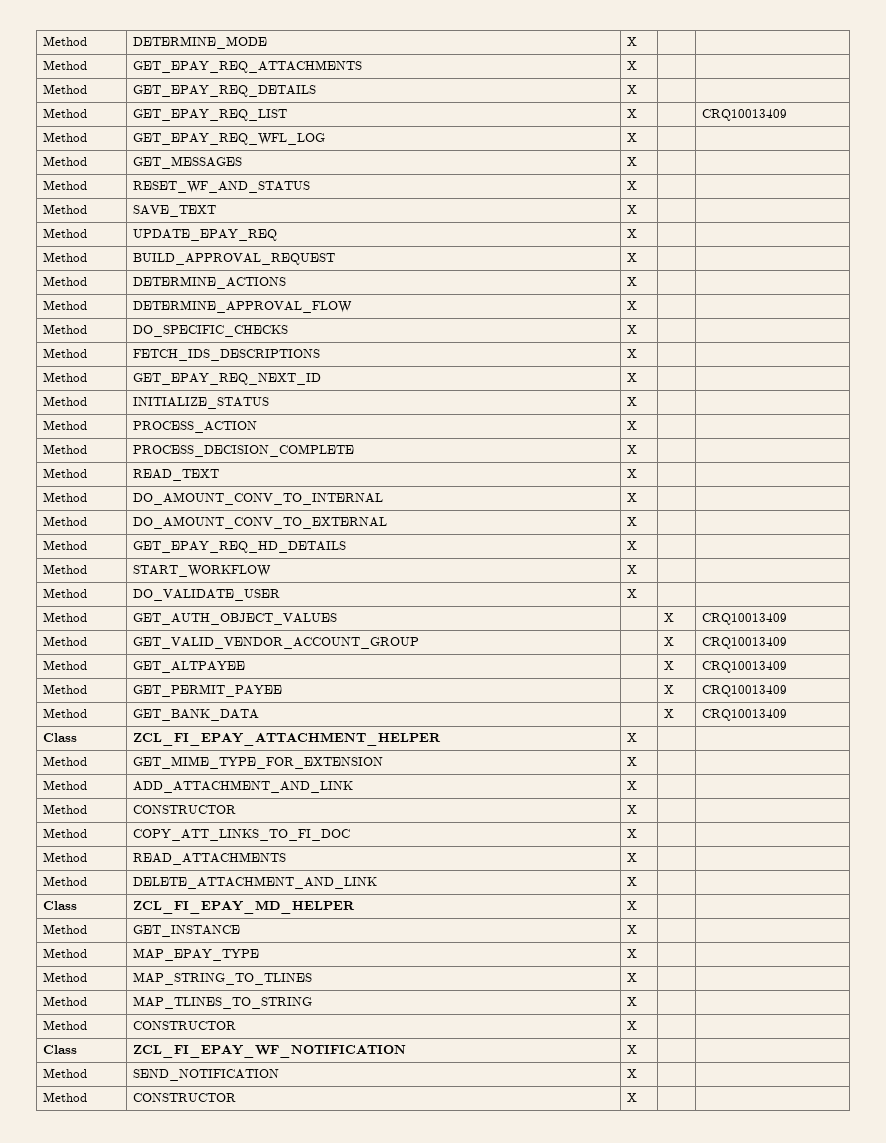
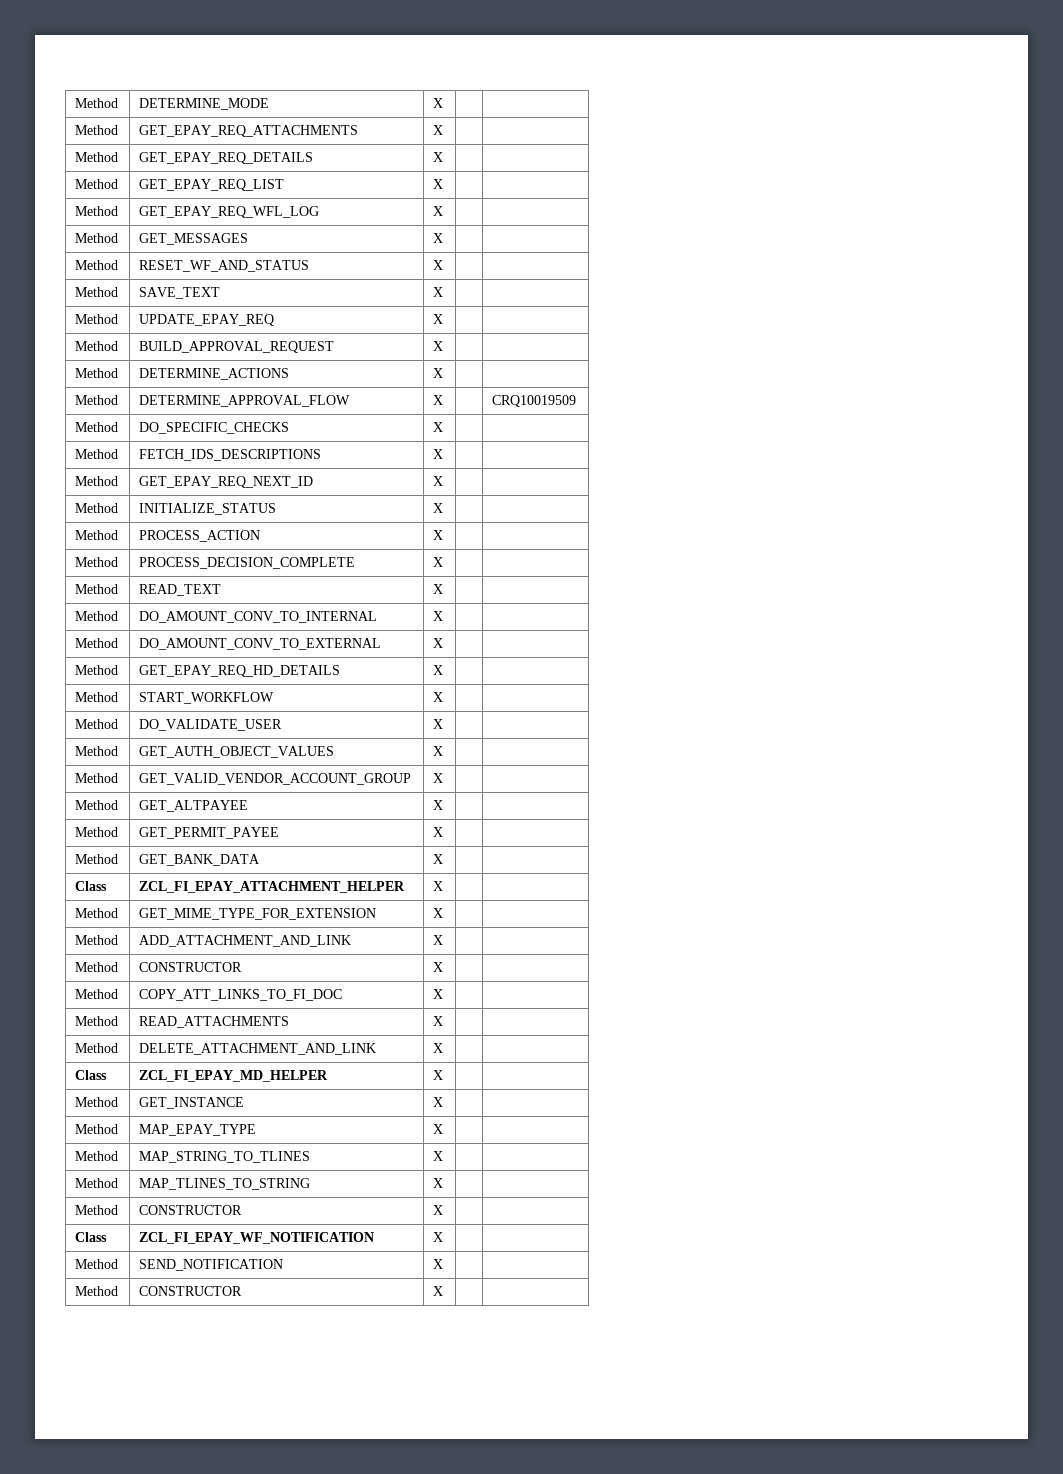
[701,109,787,121] CRQ10013409 -> (444, 184) none
(637, 305) none -> [492,395,577,407] CRQ10019509
[663,613,674,622] [701,613,787,625] | X | CRQ10013409 -> [433,746,444,756] X | |
[663,637,674,646] [701,637,787,649] | X | CRQ10013409 -> [433,773,444,783] X | |
[663,661,674,670] [701,661,787,673] | X | CRQ10013409 -> [433,800,444,810] X | |
[663,685,674,694] [701,685,787,697] | X | CRQ10013409 -> [433,827,444,837] X | |
[663,709,674,718] [701,709,787,721] | X | CRQ10013409 -> [433,854,444,864] X | |

